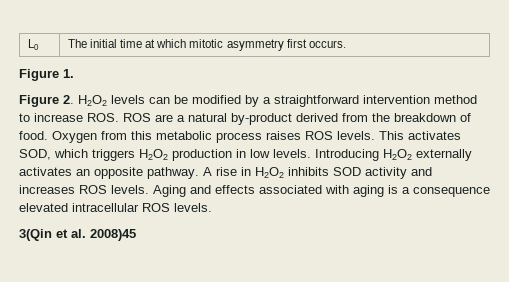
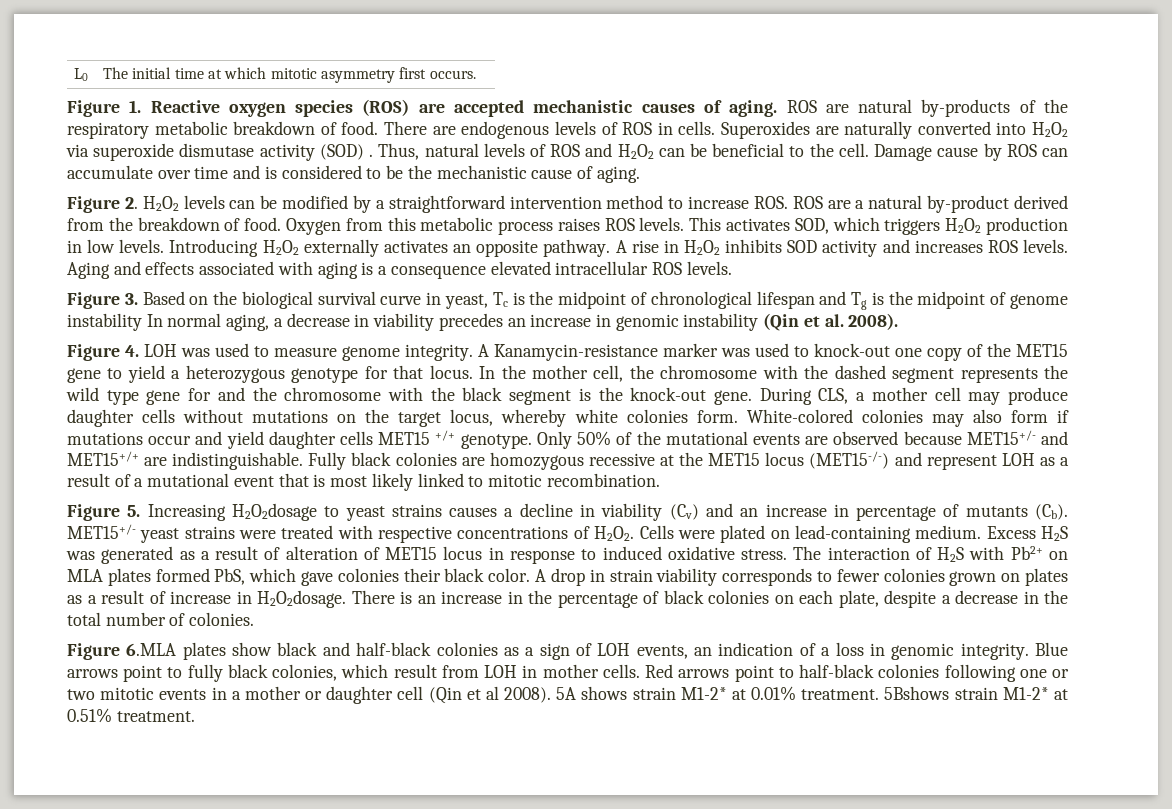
(74, 73) none -> [150,99,1068,117] [67,121,1068,139] [66,143,1069,161] [67,165,640,183] Reactive oxygen species (ROS) are accepted mechanistic causes of aging. ROS are natural by-products of the respiratory metabolic breakdown of food. There are endogenous levels of ROS in cells. Superoxides are naturally converted into H2O2 via superoxide dismutase activity (SOD) . Thus, natural levels of ROS and H2O2 can be beneficial to the cell. Damage cause by ROS can accumulate over time and is considered to be the mechanistic cause of aging.
[19,229,136,241] 3(Qin et al. 2008)45 -> [67,291,1068,310] [67,313,899,331] [67,343,1068,361] [67,365,1069,383] [66,387,1068,405] [67,409,1069,427] [67,430,1068,449] [67,451,1069,470] [67,473,660,491] [67,503,1068,521] [67,524,1069,543] [66,546,1068,564] [67,568,1069,586] [67,590,1068,608] [67,612,255,626] [67,642,1069,660] [67,664,1069,682] [67,686,1068,704] [67,708,195,723] Figure 3. Based on the biological survival curve in yeast, Tc is the midpoint of chronological lifespan and Tg is the midpoint of genome instability In normal aging, a decrease in viability precedes an increase in genomic instability (Qin et al. 2008). // Figure 4. LOH was used to measure genome integrity. A Kanamycin-resistance marker was used to knock-out one copy of the MET15 gene to yield a heterozygous genotype for that locus. In the mother cell, the chromosome with the dashed segment represents the wild type gene for and the chromosome with the black segment is the knock-out gene. During CLS, a mother cell may produce daughter cells without mutations on the target locus, whereby white colonies form. White-colored colonies may also form if mutations occur and yield daughter cells MET15 +/+ genotype. Only 50% of the mutational events are observed because MET15+/- and MET15+/+ are indistinguishable. Fully black colonies are homozygous recessive at the MET15 locus (MET15-/-) and represent LOH as a result of a mutational event that is most likely linked to mitotic recombination. // Figure 5. Increasing H2O2dosage to yeast strains causes a decline in viability (Cv) and an increase in percentage of mutants (Cb). MET15+/- yeast strains were treated with respective concentrations of H2O2. Cells were plated on lead-containing medium. Excess H2S was generated as a result of alteration of MET15 locus in response to induced oxidative stress. The interaction of H2S with Pb2+ on MLA plates formed PbS, which gave colonies their black color. A drop in strain viability corresponds to fewer colonies grown on plates as a result of increase in H2O2dosage. There is an increase in the percentage of black colonies on each plate, despite a decrease in the total number of colonies. // Figure 6.MLA plates show black and half-black colonies as a sign of LOH events, an indication of a loss in genomic integrity. Blue arrows point to fully black colonies, which result from LOH in mother cells. Red arrows point to half-black colonies following one or two mitotic events in a mother or daughter cell (Qin et al 2008). 5A shows strain M1-2* at 0.01% treatment. 5Bshows strain M1-2* at 0.51% treatment.

